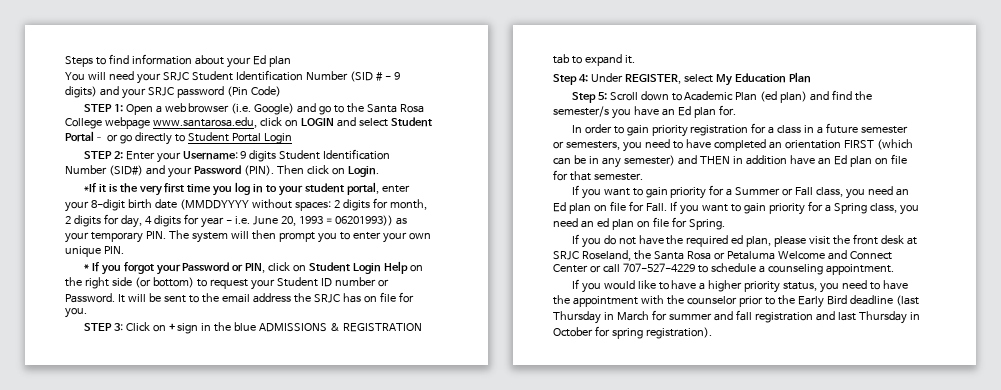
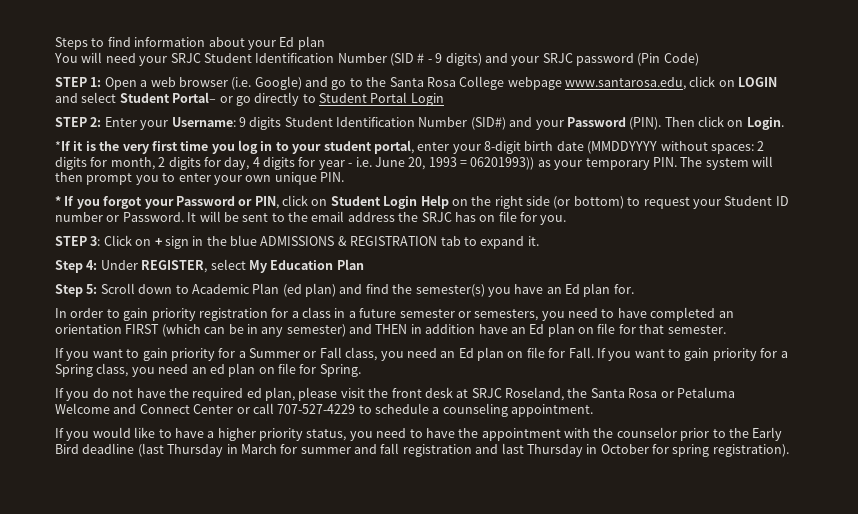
[553,106,609,117] semester/s -> [415,284,485,297] semester(s)

